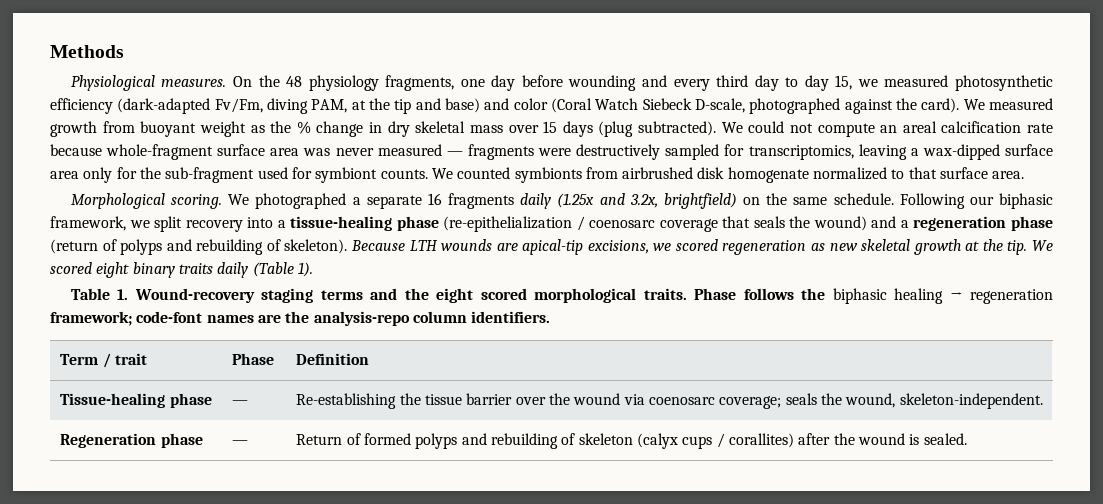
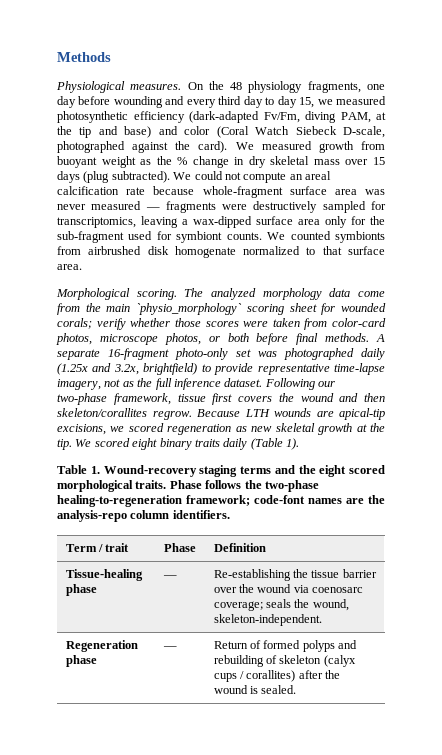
[228,193,515,209] We photographed a separate 16 fragments -> [184,288,385,300] [57,303,386,315] [57,318,386,330] [56,333,385,345] [57,348,354,360] The analyzed morphology data come from the main `physio_morphology` scoring sheet for wounded corals; verify whether those scores were taken from color-card photos, microscope photos, or both before final methods. A separate 16-fragment photo-only set was photographed
[743,193,1054,209] [50,216,1053,232] [50,239,348,255] on the same schedule. Following our biphasic framework, we split recovery into a tissue-healing phase (re-epithelialization / coenosarc coverage that seals the wound) and a regeneration phase (return of polyps and rebuilding of skeleton). -> [201,363,385,375] [57,378,335,390] [57,393,385,405] [57,408,192,420] to provide representative time-lapse imagery, not as the full inference dataset. Following our two-phase framework, tissue first covers the wound and then skeleton/corallites regrow.
[832,288,1053,304] biphasic healing → regeneration -> [264,480,319,492] [57,495,182,507] two-phase healing-to-regeneration

